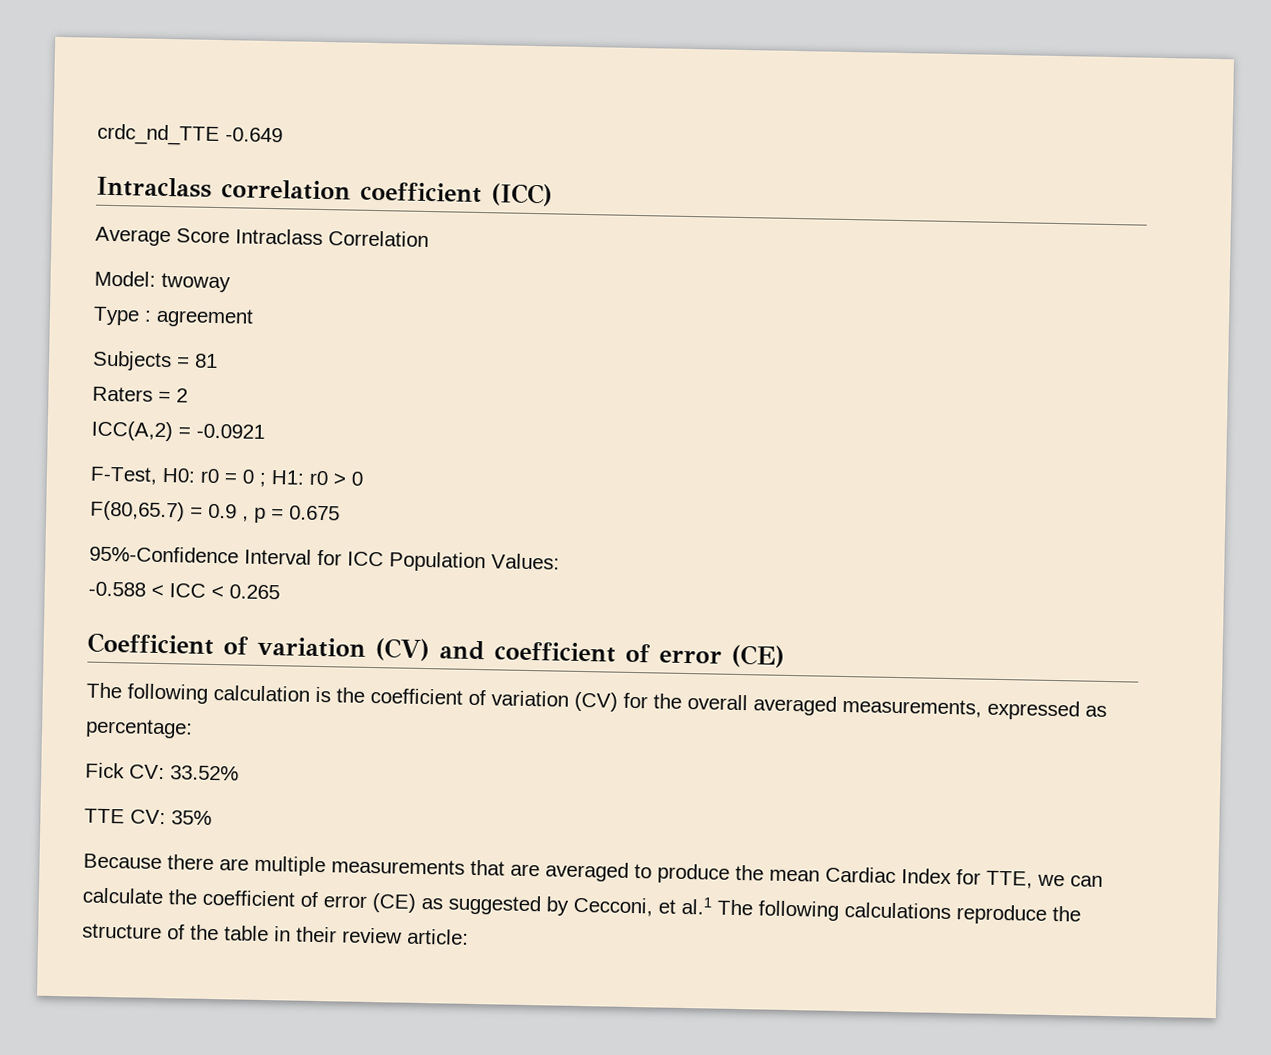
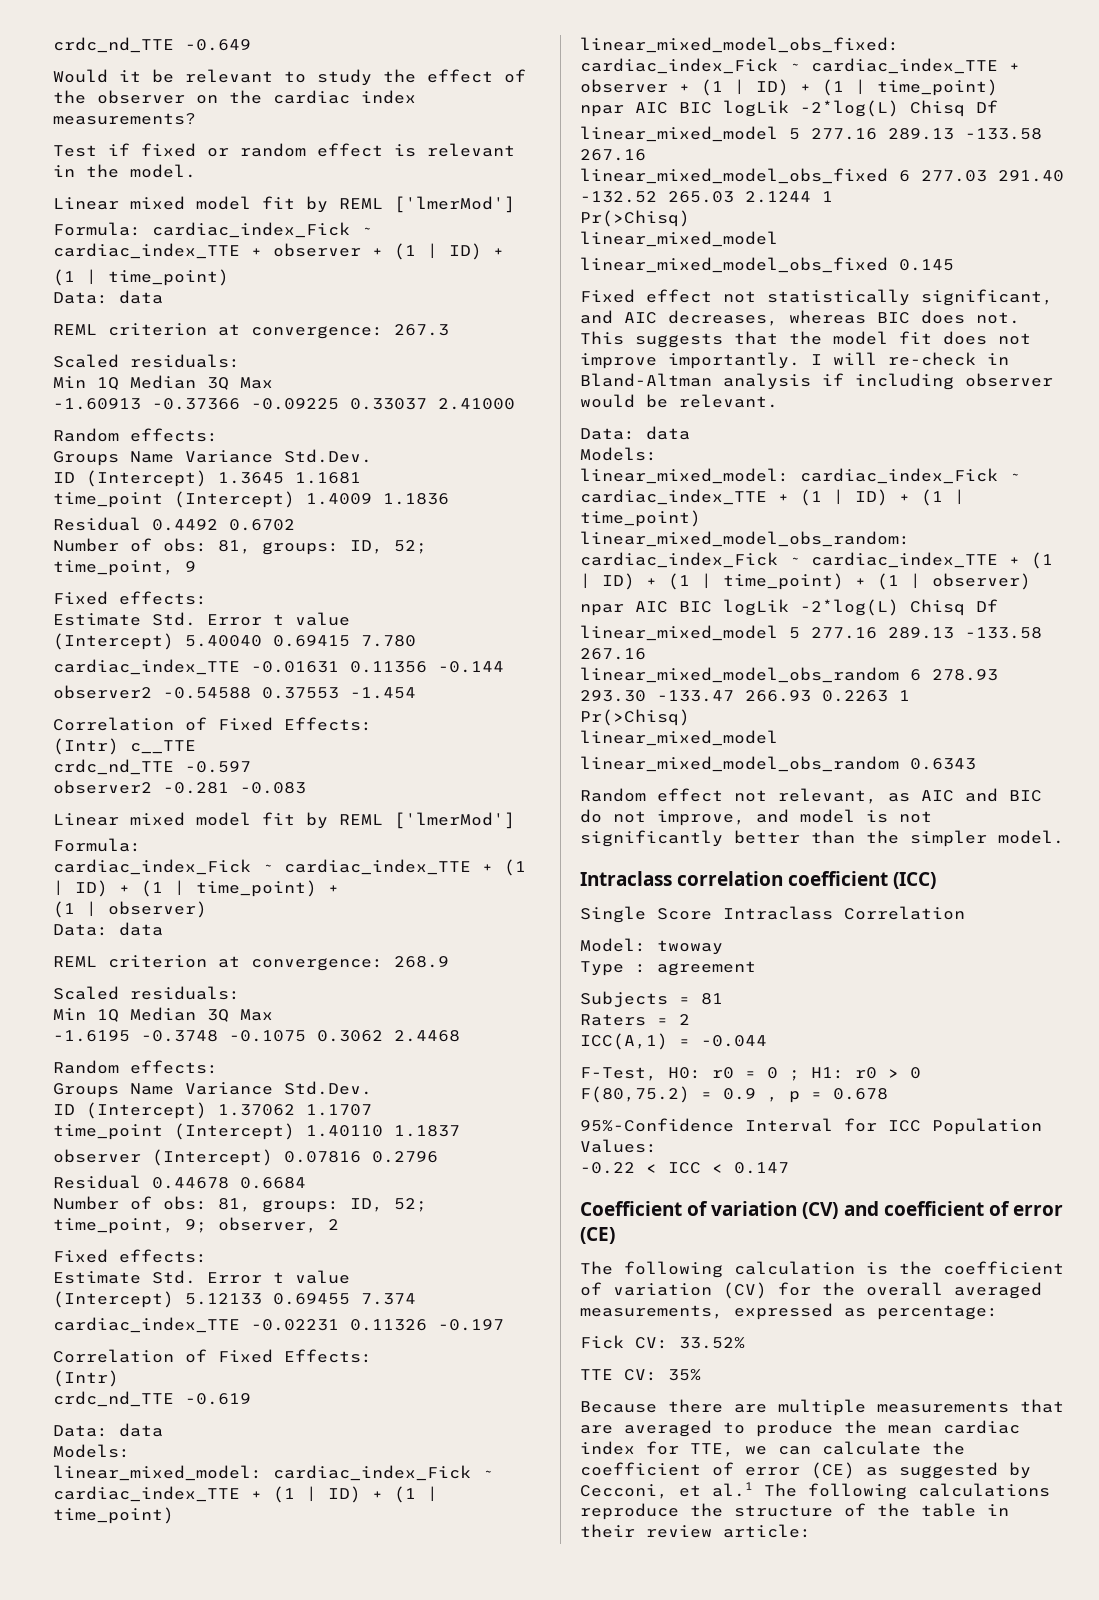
(283, 135) none -> [53,69,526,86] [53,90,416,104] [53,113,196,125] [53,143,515,157] [53,164,196,178] [53,196,515,213] [53,222,372,238] [53,243,504,260] [53,269,229,286] [53,290,163,304] [53,323,449,339] [53,354,240,368] [53,375,273,390] [53,398,515,410] [53,428,218,442] [53,449,372,466] [53,470,361,487] [53,491,449,508] [53,517,295,531] [53,538,427,555] [53,560,196,576] [53,591,207,605] [53,612,350,626] [53,633,416,650] [53,659,504,675] [53,685,416,699] [53,717,372,731] [53,738,196,755] [53,759,251,775] [53,780,306,794] [53,812,515,829] [53,838,141,852] [53,859,526,876] [53,880,339,897] [53,901,207,918] [53,922,163,936] [53,955,449,971] [53,986,240,1000] [53,1007,273,1022] [53,1030,460,1042] [53,1060,218,1074] [53,1081,372,1098] [53,1102,372,1119] [53,1123,460,1140] [53,1149,438,1166] [53,1175,306,1189] [53,1196,427,1213] [53,1217,339,1234] [53,1249,207,1263] [53,1270,350,1284] [53,1291,416,1308] [53,1317,504,1333] [53,1349,372,1363] [53,1370,119,1387] [53,1391,251,1407] [53,1423,163,1437] [53,1444,130,1458] [53,1465,493,1481] [53,1486,438,1503] [53,1507,174,1524] [580,37,899,53] [580,58,1020,74] [580,79,998,96] [580,100,998,117] [580,126,1042,142] [580,149,646,161] [580,168,1064,184] [580,191,833,203] [580,210,690,227] [580,231,778,247] [580,257,954,273] [580,289,1053,306] [580,310,1020,326] [580,331,1031,348] [580,352,1009,369] [580,373,1053,390] [580,394,778,408] [580,426,690,440] [580,447,657,461] [580,468,1020,484] [580,489,965,506] [580,510,701,527] [580,531,910,547] [580,552,1053,569] [580,573,1031,590] [580,599,998,616] [580,625,1042,641] [580,648,646,660] [580,667,998,683] [580,690,910,702] [580,709,690,726] [580,730,778,746] [580,756,976,772] [580,788,1042,804] [580,809,932,826] [580,830,1064,847] // Would it be relevant to study the effect of the observer on the cardiac index measurements? // Test if fixed or random effect is relevant in the model. // Linear mixed model fit by REML ['lmerMod'] // Formula: cardiac_index_Fick ~ cardiac_index_TTE + observer + (1 | ID) + // (1 | time_point) // Data: data // REML criterion at convergence: 267.3 // Scaled residuals: // Min 1Q Median 3Q Max // -1.60913 -0.37366 -0.09225 0.33037 2.41000 // Random effects: // Groups Name Variance Std.Dev. // ID (Intercept) 1.3645 1.1681 // time_point (Intercept) 1.4009 1.1836 // Residual 0.4492 0.6702 // Number of obs: 81, groups: ID, 52; time_point, 9 // Fixed effects: // Estimate Std. Error t value // (Intercept) 5.40040 0.69415 7.780 // cardiac_index_TTE -0.01631 0.11356 -0.144 // observer2 -0.54588 0.37553 -1.454 // Correlation of Fixed Effects: // (Intr) c__TTE // crdc_nd_TTE -0.597 // observer2 -0.281 -0.083 // Linear mixed model fit by REML ['lmerMod'] // Formula: // cardiac_index_Fick ~ cardiac_index_TTE + (1 | ID) + (1 | time_point) + // (1 | observer) // Data: data // REML criterion at convergence: 268.9 // Scaled residuals: // Min 1Q Median 3Q Max // -1.6195 -0.3748 -0.1075 0.3062 2.4468 // Random effects: // Groups Name Variance Std.Dev. // ID (Intercept) 1.37062 1.1707 // time_point (Intercept) 1.40110 1.1837 // observer (Intercept) 0.07816 0.2796 // Residual 0.44678 0.6684 // Number of obs: 81, groups: ID, 52; time_point, 9; observer, 2 // Fixed effects: // Estimate Std. Error t value // (Intercept) 5.12133 0.69455 7.374 // cardiac_index_TTE -0.02231 0.11326 -0.197 // Correlation of Fixed Effects: // (Intr) // crdc_nd_TTE -0.619 // Data: data // Models: // linear_mixed_model: cardiac_index_Fick ~ cardiac_index_TTE + (1 | ID) + (1 | time_point) // linear_mixed_model_obs_fixed: cardiac_index_Fick ~ cardiac_index_TTE + observer + (1 | ID) + (1 | time_point) // npar AIC BIC logLik -2*log(L) Chisq Df // linear_mixed_model 5 277.16 289.13 -133.58 267.16 // linear_mixed_model_obs_fixed 6 277.03 291.40 -132.52 265.03 2.1244 1 // Pr(>Chisq) // linear_mixed_model // linear_mixed_model_obs_fixed 0.145 // Fixed effect not statistically significant, and AIC decreases, whereas BIC does not. This suggests that the model fit does not improve importantly. I will re-check in Bland-Altman analysis if including observer would be relevant. // Data: data // Models: // linear_mixed_model: cardiac_index_Fick ~ cardiac_index_TTE + (1 | ID) + (1 | time_point) // linear_mixed_model_obs_random: cardiac_index_Fick ~ cardiac_index_TTE + (1 | ID) + (1 | time_point) + (1 | observer) // npar AIC BIC logLik -2*log(L) Chisq Df // linear_mixed_model 5 277.16 289.13 -133.58 267.16 // linear_mixed_model_obs_random 6 278.93 293.30 -133.47 266.93 0.2263 1 // Pr(>Chisq) // linear_mixed_model // linear_mixed_model_obs_random 0.6343 // Random effect not relevant, as AIC and BIC do not improve, and model is not significantly better than the simpler model.
[95,226,171,247] Average -> [580,906,646,923] Single
[91,420,265,442] ICC(A,2) = -0.0921 -> [580,1033,767,1050] ICC(A,1) = -0.044
[90,500,185,522] F(80,65.7) -> [580,1086,690,1103] F(80,75.2)
[289,505,340,521] 0.675 -> [833,1088,888,1100] 0.678
[88,581,146,597] -0.588 -> [580,1162,635,1174] -0.22
[229,584,280,600] 0.265 -> [734,1162,789,1174] 0.147
[825,866,952,885] Cardiac Index -> [943,1420,1020,1434] [580,1441,635,1455] cardiac index

